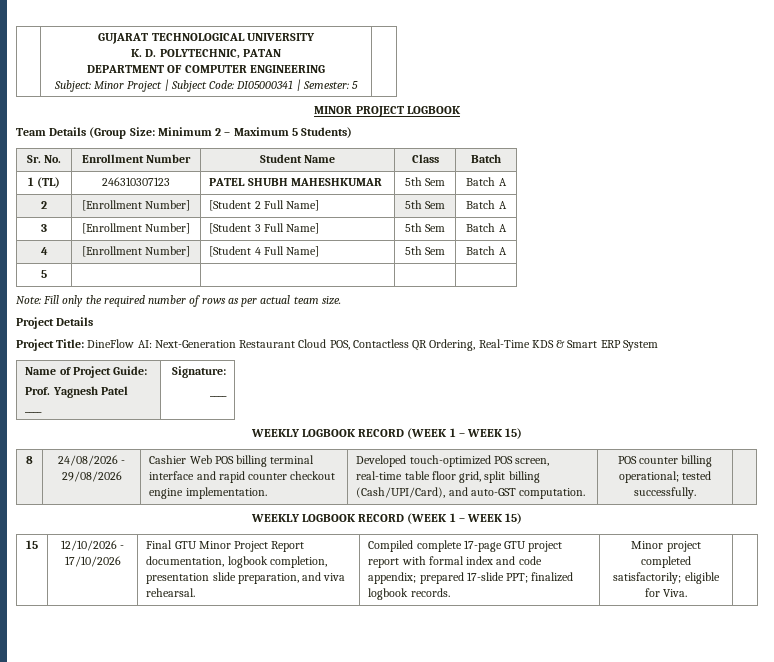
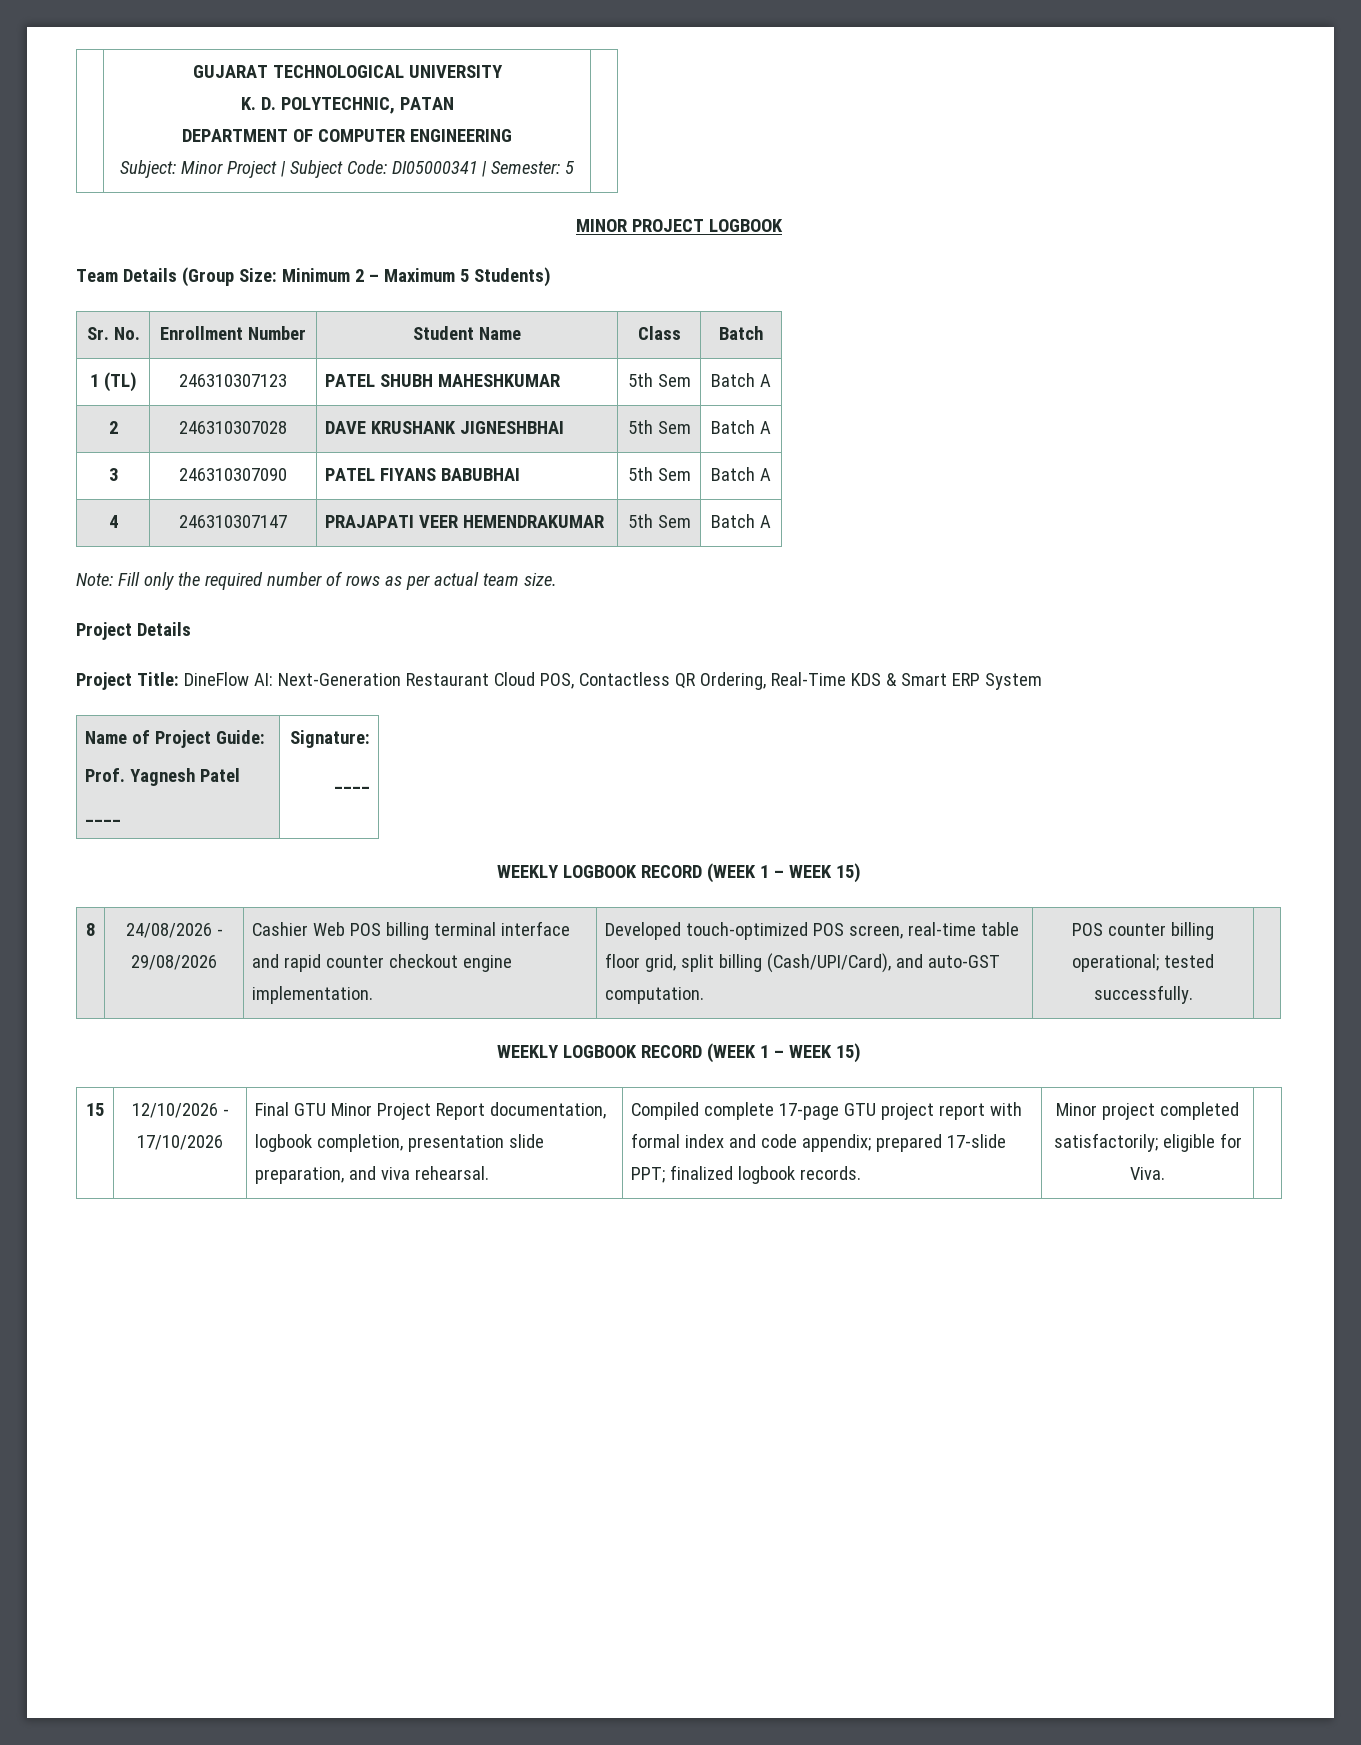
[81,200,191,211] [209,200,320,211] [Enrollment Number] | [Student 2 Full Name] -> [179,421,287,434] [325,421,565,434] 246310307028 | DAVE KRUSHANK JIGNESHBHAI
[81,223,191,234] [209,223,320,234] [Enrollment Number] | [Student 3 Full Name] -> [179,468,287,481] [325,468,521,481] 246310307090 | PATEL FIYANS BABUBHAI
[81,246,191,257] [209,246,320,257] [404,246,446,255] [466,246,507,255] [41,270,47,278] [Enrollment Number] | [Student 4 Full Name] | 5th Sem | Batch A // 5 | | | | -> [179,515,287,528] [325,515,605,528] [627,514,691,528] [711,514,771,528] 246310307147 | PRAJAPATI VEER HEMENDRAKUMAR | 5th Sem | Batch A

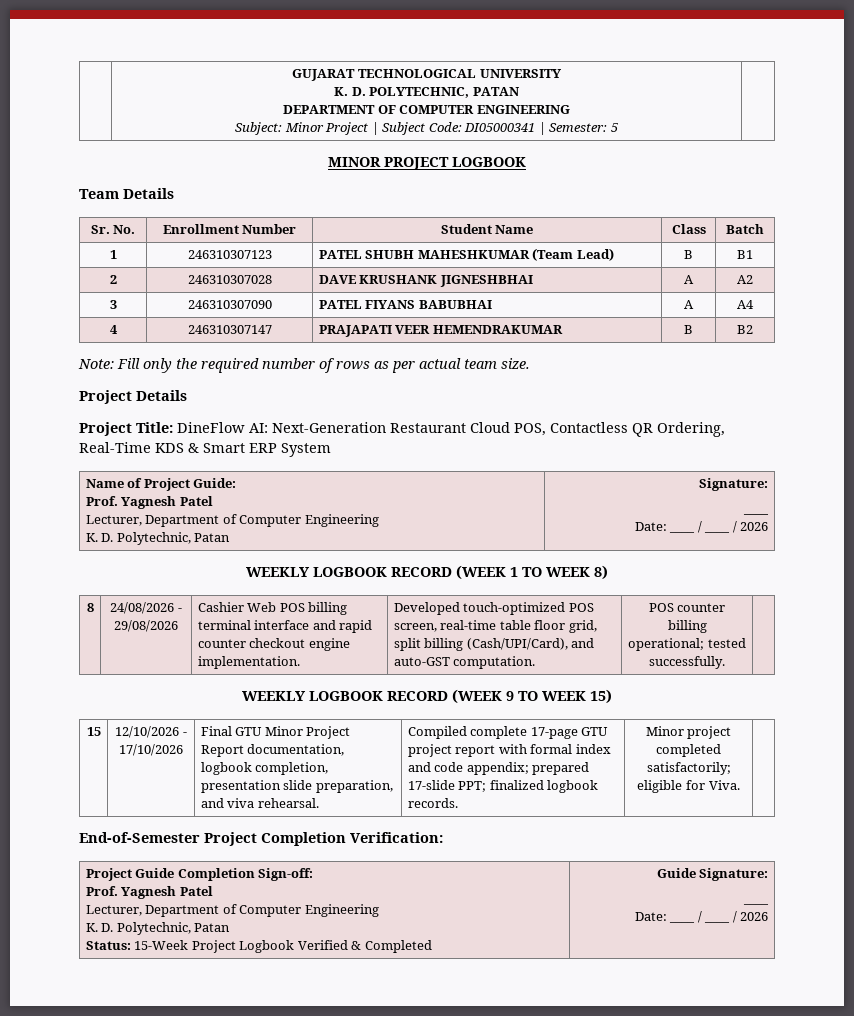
[181,267,551,287] (Group Size: Minimum 2 – Maximum 5 Students) -> (174, 193) none
[103,372,137,392] (TL) -> (117, 254) none
[627,373,691,387] [711,373,771,387] | 5th Sem | Batch A -> [532,248,614,261] [684,250,693,259] [737,250,753,259] (Team Lead) | B | B1
[627,420,691,434] [711,420,771,434] 5th Sem | Batch A -> [684,275,694,284] [737,275,753,284] A | A2
[627,467,691,481] [711,467,771,481] 5th Sem | Batch A -> [684,300,694,309] [737,300,754,309] A | A4
[627,514,691,528] [711,514,771,528] 5th Sem | Batch A -> [684,325,693,334] [737,325,753,334] B | B2
[85,819,122,822] [289,730,370,748] [333,786,370,789] [497,863,861,883] ____ | Signature: // ____ // WEEKLY LOGBOOK RECORD (WEEK 1 – WEEK 15) -> [85,514,379,527] [85,532,231,545] [699,478,769,491] [743,513,770,515] [634,522,667,531] [669,521,769,533] [246,565,608,580] Lecturer, Department of Computer Engineering // K. D. Polytechnic, Patan | Signature: // ____ // Date: ____ / ____ / 2026 // WEEKLY LOGBOOK RECORD (WEEK 1 TO WEEK 8)
[759,1045,784,1058] 1 – -> [506,691,538,701] 9 TO
(1165, 1173) none -> [79,832,443,846] [85,868,314,881] [85,886,213,899] [85,904,379,917] [85,922,231,935] [85,940,432,953] [656,868,769,881] [743,903,770,905] [634,912,667,921] [669,911,769,923] // End-of-Semester Project Completion Verification: // Project Guide Completion Sign-off: // Prof. Yagnesh Patel // Lecturer, Department of Computer Engineering // K. D. Polytechnic, Patan // Status: 15-Week Project Logbook Verified & Completed | Guide Signature: // ____ // Date: ____ / ____ / 2026

